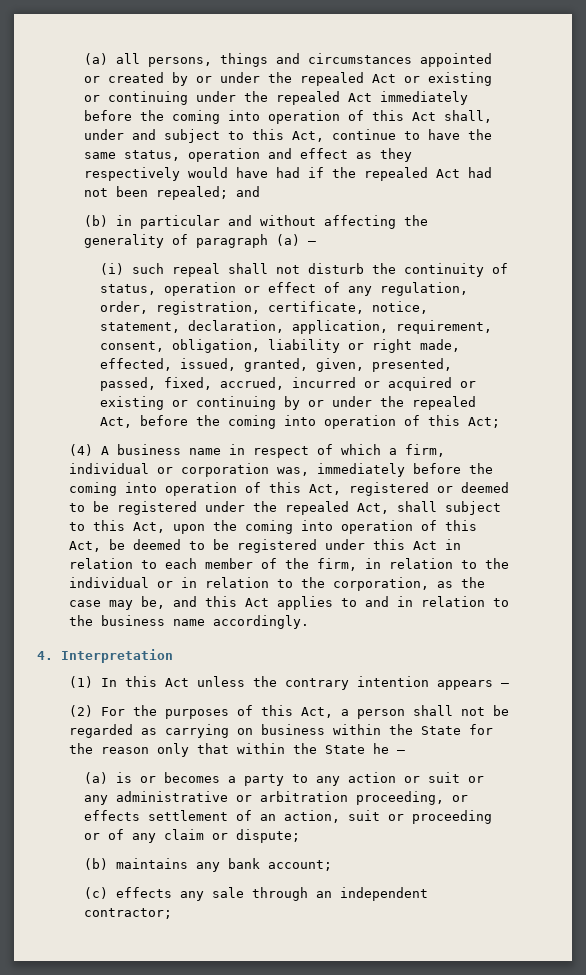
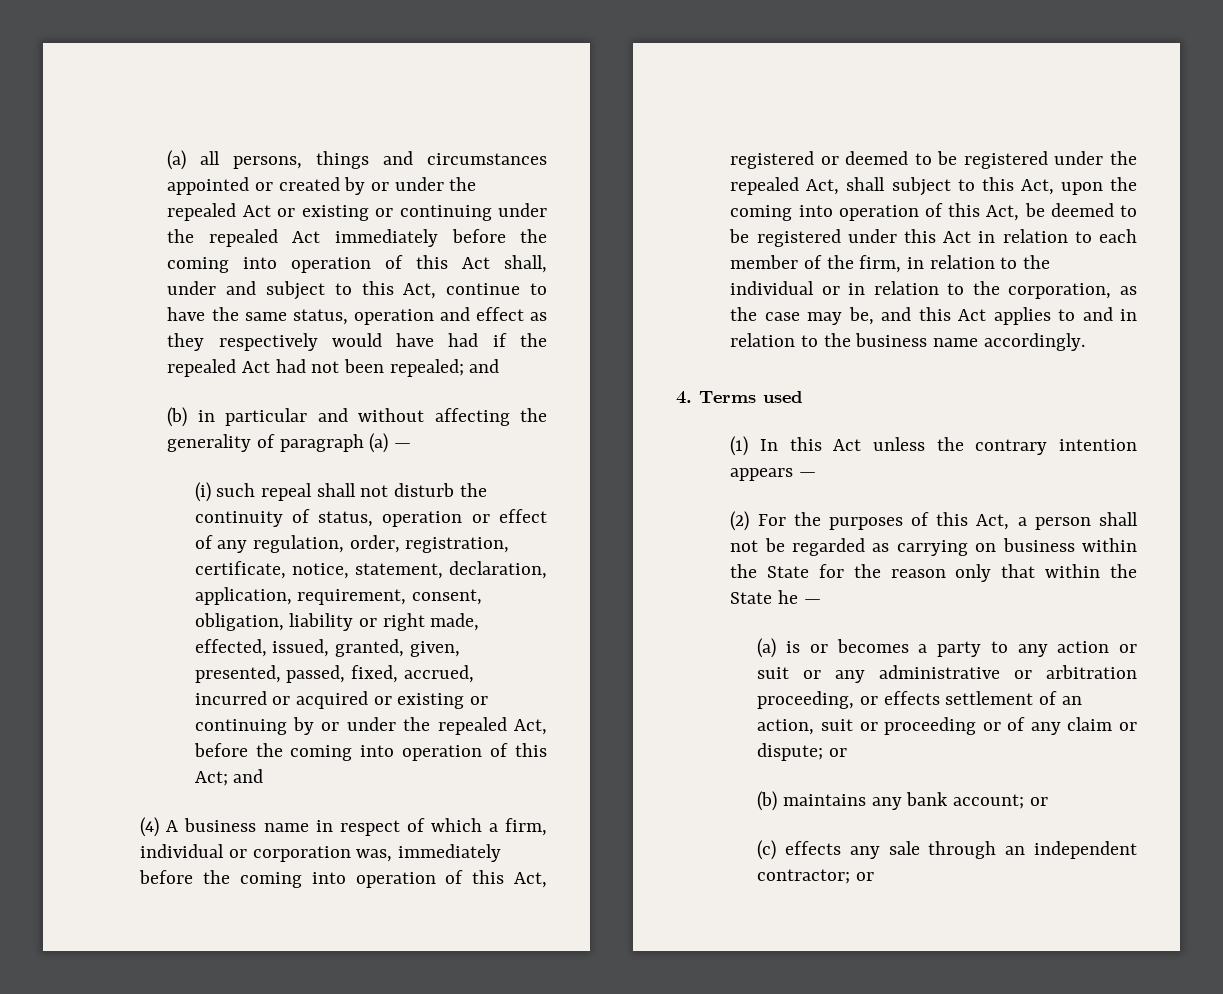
(501, 422) none -> [233,769,264,783] and
[61,649,173,663] Interpretation -> [699,391,802,403] Terms used
(301, 836) none -> [829,748,848,757] or
(333, 865) none -> [1029,797,1048,806] or
(173, 913) none -> [856,872,875,881] or

